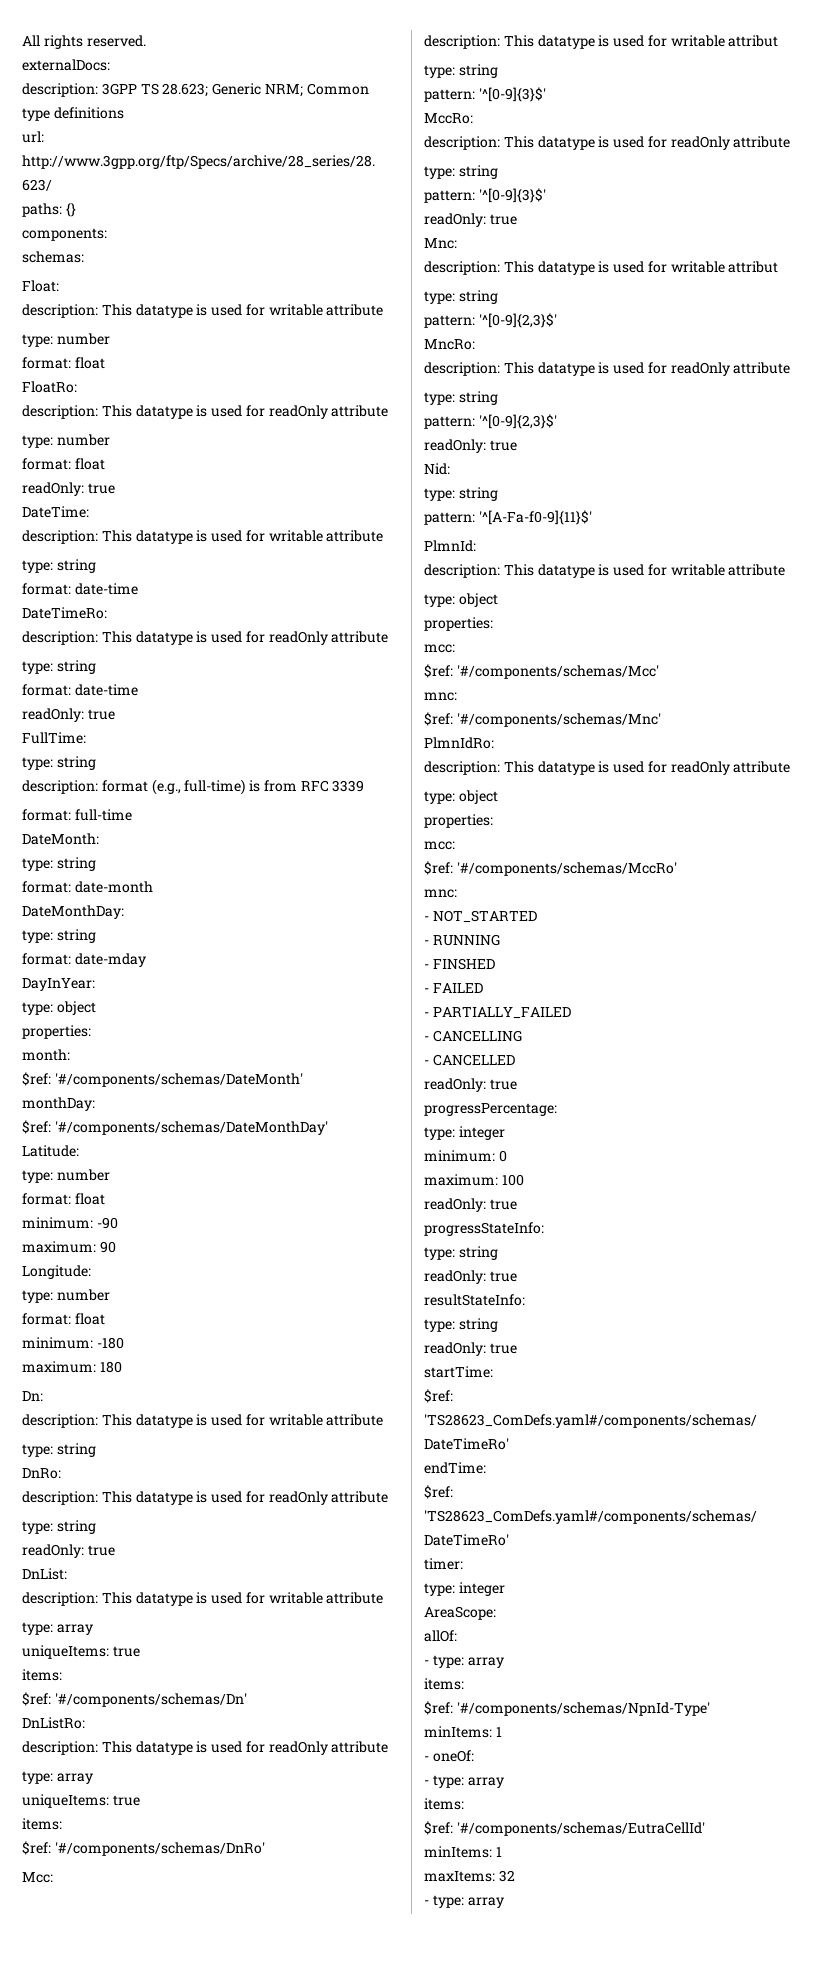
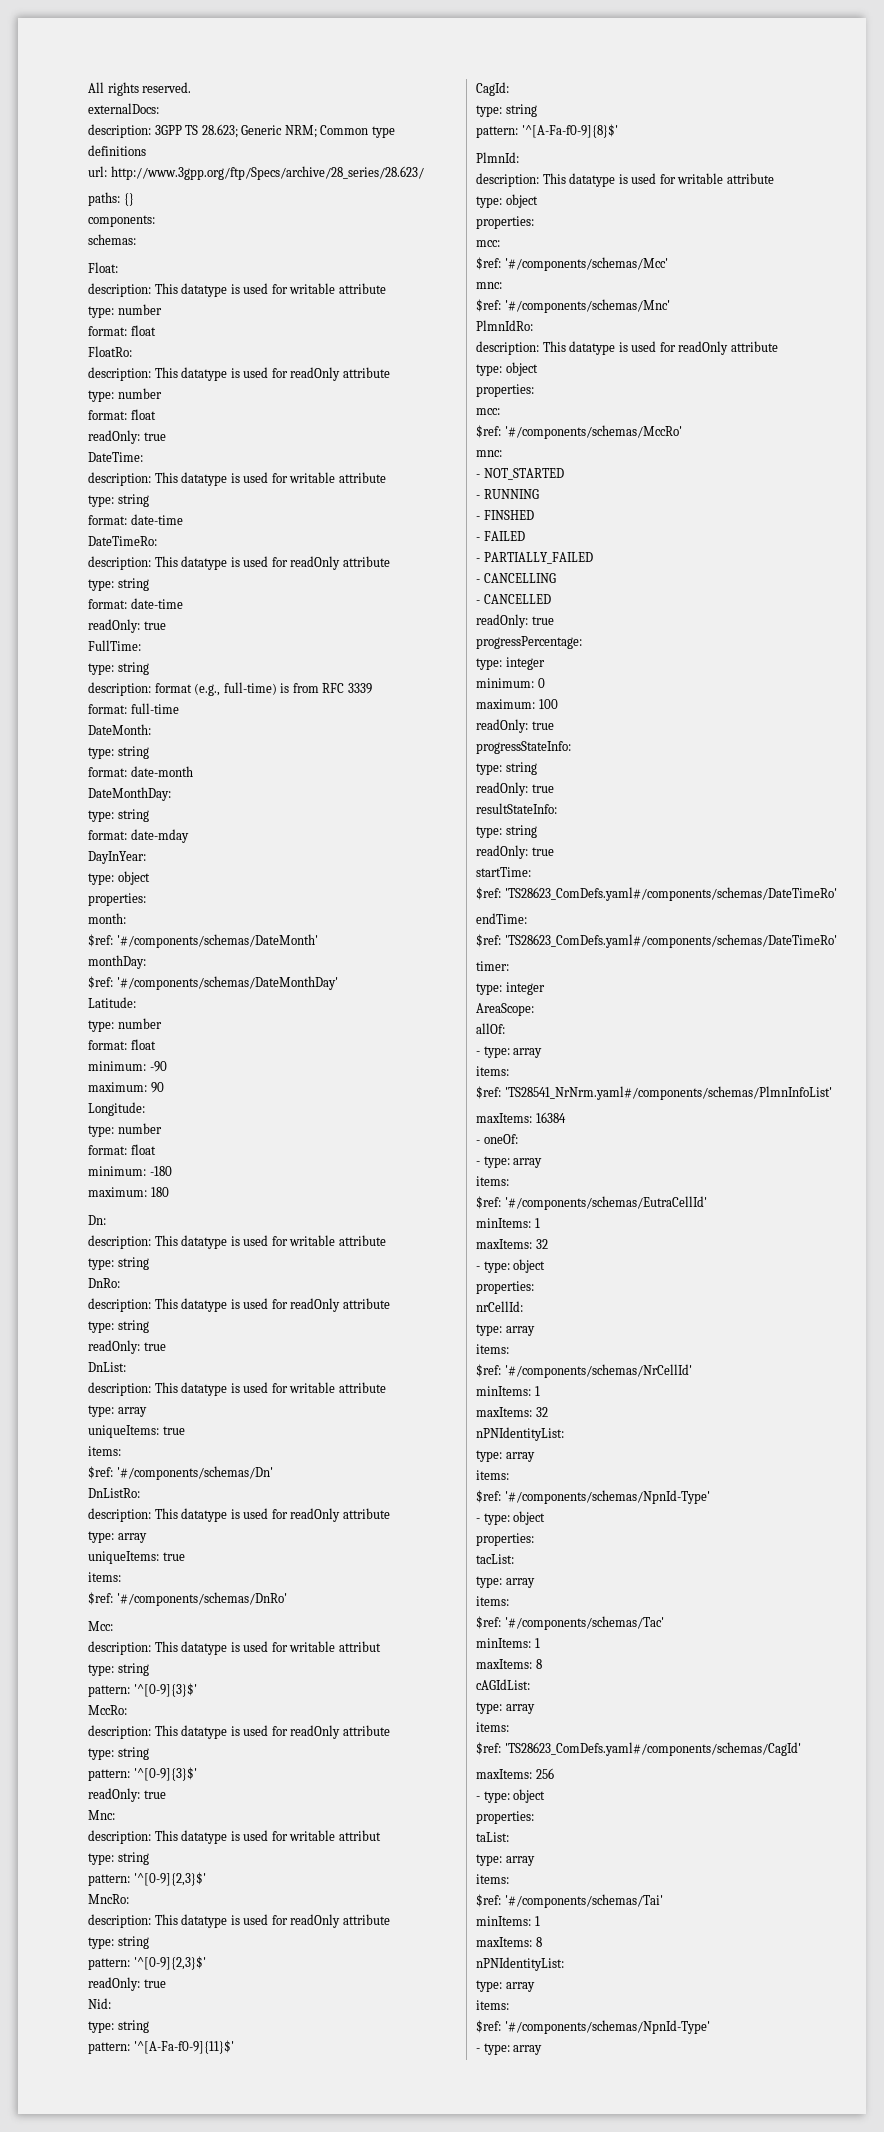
(592, 517) none -> [476,82,509,96] [476,104,537,117] [476,124,618,138] // CagId: // type: string // pattern: '^[A-Fa-f0-9]{8}$'
[456,1702,710,1716] [424,1726,502,1738] '#/components/schemas/NpnId-Type' // minItems: 1 -> [504,1086,832,1100] [476,1112,566,1123] 'TS28541_NrNrm.yaml#/components/schemas/PlmnInfoList' // maxItems: 16384
(515, 1876) none -> [476,1259,546,1273] [476,1281,534,1294] [476,1301,523,1312] [476,1324,535,1336] [476,1344,509,1354] [476,1364,692,1378] [476,1386,540,1396] [476,1407,548,1417] [476,1427,564,1441] [476,1450,535,1462] [476,1470,509,1480] [476,1490,710,1504] [476,1511,546,1525] [476,1533,534,1546] [476,1554,514,1564] [476,1576,535,1588] [476,1596,509,1606] [476,1616,664,1630] [476,1638,540,1648] [476,1659,542,1669] [476,1679,530,1690] [476,1702,535,1714] [476,1722,509,1732] [476,1742,801,1756] [476,1768,554,1779] [476,1789,546,1803] [476,1811,534,1824] [476,1832,509,1842] [476,1854,535,1866] [476,1874,509,1884] [476,1894,663,1908] [476,1916,540,1926] [476,1937,542,1947] [476,1957,564,1971] [476,1980,535,1992] [476,2000,509,2010] [476,2020,710,2034] // - type: object // properties: // nrCellId: // type: array // items: // $ref: '#/components/schemas/NrCellId' // minItems: 1 // maxItems: 32 // nPNIdentityList: // type: array // items: // $ref: '#/components/schemas/NpnId-Type' // - type: object // properties: // tacList: // type: array // items: // $ref: '#/components/schemas/Tac' // minItems: 1 // maxItems: 8 // cAGIdList: // type: array // items: // $ref: 'TS28623_ComDefs.yaml#/components/schemas/CagId' // maxItems: 256 // - type: object // properties: // taList: // type: array // items: // $ref: '#/components/schemas/Tai' // minItems: 1 // maxItems: 8 // nPNIdentityList: // type: array // items: // $ref: '#/components/schemas/NpnId-Type'

